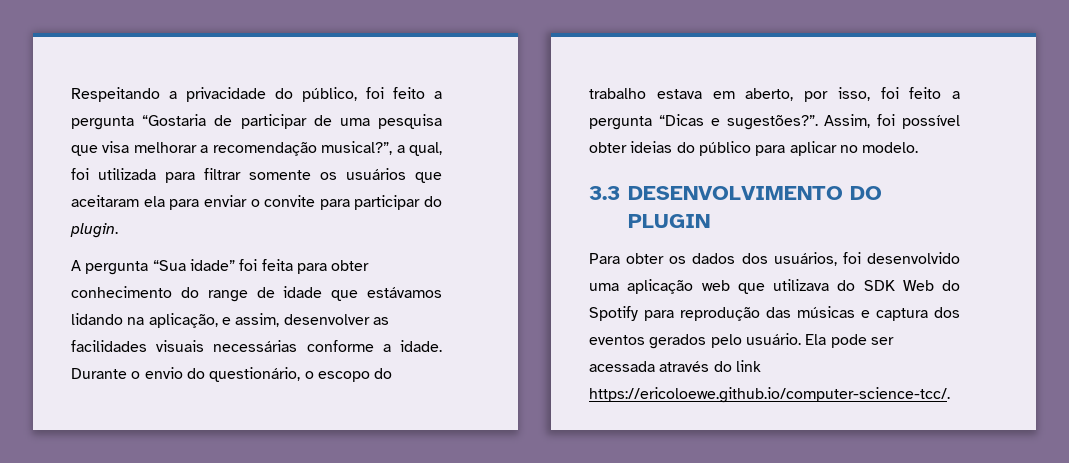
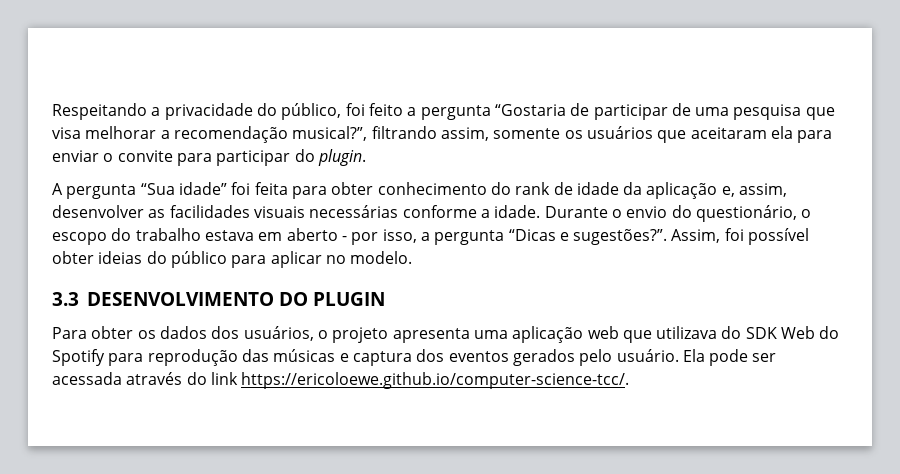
[396,142,442,156] [71,168,241,183] a qual, foi utilizada para filtrar -> [371,126,489,141] filtrando assim,
[207,290,248,302] range -> [515,182,551,195] rank
[331,287,442,301] [71,313,231,328] que estávamos lidando na aplicação, e -> [623,182,735,199] da aplicação e,
[745,87,942,102] aberto, por isso, foi feito -> [286,228,417,245] aberto - por isso,
[842,252,960,264] foi desenvolvido -> [317,327,470,343] o projeto apresenta

